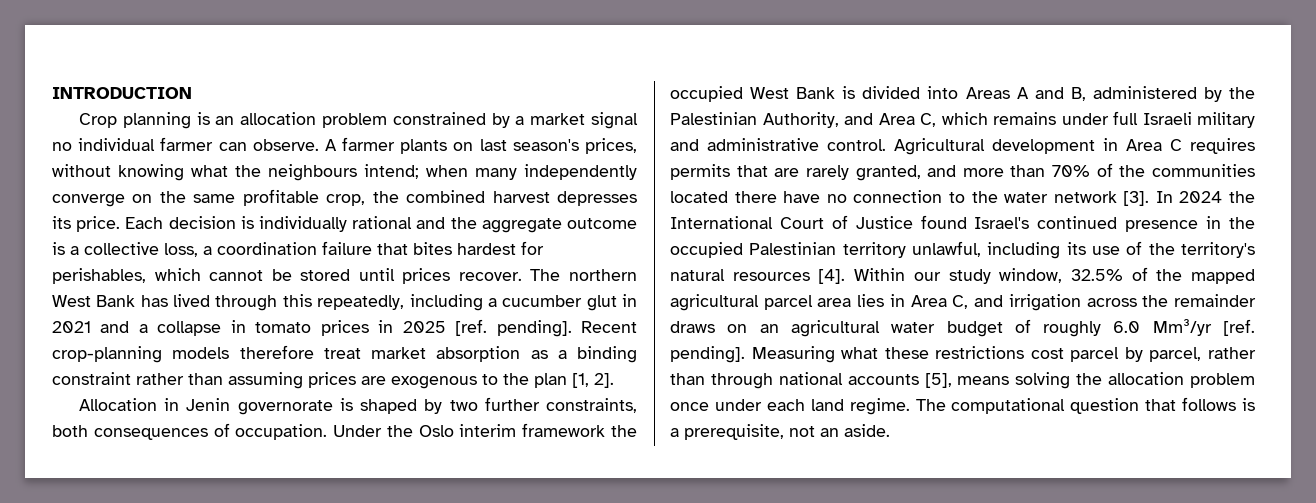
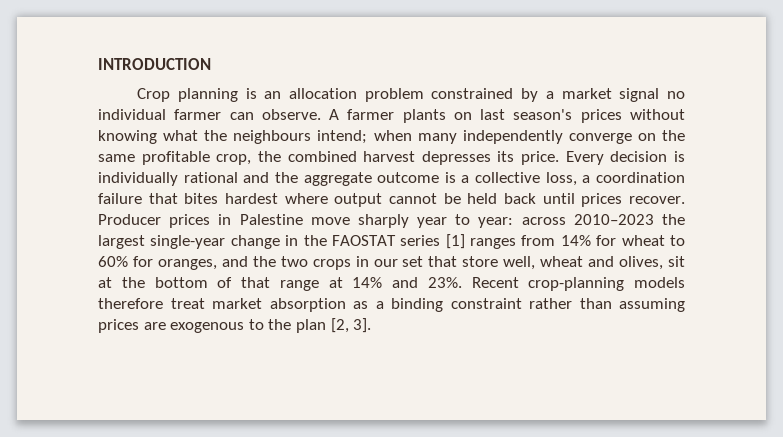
[585,138,637,154] prices, -> [580,109,622,123] prices
[125,217,164,229] Each -> [565,151,604,165] Every
[521,241,544,255] [52,268,637,284] [52,294,637,311] [52,319,572,337] for perishables, which cannot be stored until prices recover. The northern West Bank has lived through this repeatedly, including a cucumber glut in 2021 and a collapse in tomato prices in 2025 [ref. pending]. -> [284,193,685,207] [98,214,685,228] [98,234,685,249] [98,256,685,270] [98,277,462,291] where output cannot be held back until prices recover. Producer prices in Palestine move sharply year to year: across 2010–2023 the largest single-year change in the FAOSTAT series [1] ranges from 14% for wheat to 60% for oranges, and the two crops in our set that store well, wheat and olives, sit at the bottom of that range at 14% and 23%.
[572,373,614,388] [79,397,637,415] [52,423,637,440] [670,86,1255,102] [670,111,1255,128] [670,138,1255,155] [670,163,1255,181] [670,190,1255,206] [670,215,1255,232] [670,241,1255,259] [670,267,1255,284] [670,294,1256,311] [670,319,1255,337] [670,346,1256,363] [670,372,1255,389] [670,397,1255,415] [670,424,890,440] [1, 2]. // Allocation in Jenin governorate is shaped by two further constraints, both consequences of occupation. Under the Oslo interim framework the occupied West Bank is divided into Areas A and B, administered by the Palestinian Authority, and Area C, which remains under full Israeli military and administrative control. Agricultural development in Area C requires permits that are rarely granted, and more than 70% of the communities located there have no connection to the water network [3]. In 2024 the International Court of Justice found Israel's continued presence in the occupied Palestinian territory unlawful, including its use of the territory's natural resources [4]. Within our study window, 32.5% of the mapped agricultural parcel area lies in Area C, and irrigation across the remainder draws on an agricultural water budget of roughly 6.0 Mm³/yr [ref. pending]. Measuring what these restrictions cost parcel by parcel, rather than through national accounts [5], means solving the allocation problem once under each land regime. The computational question that follows is a prerequisite, not an aside. -> [330,318,372,333] [2, 3].

